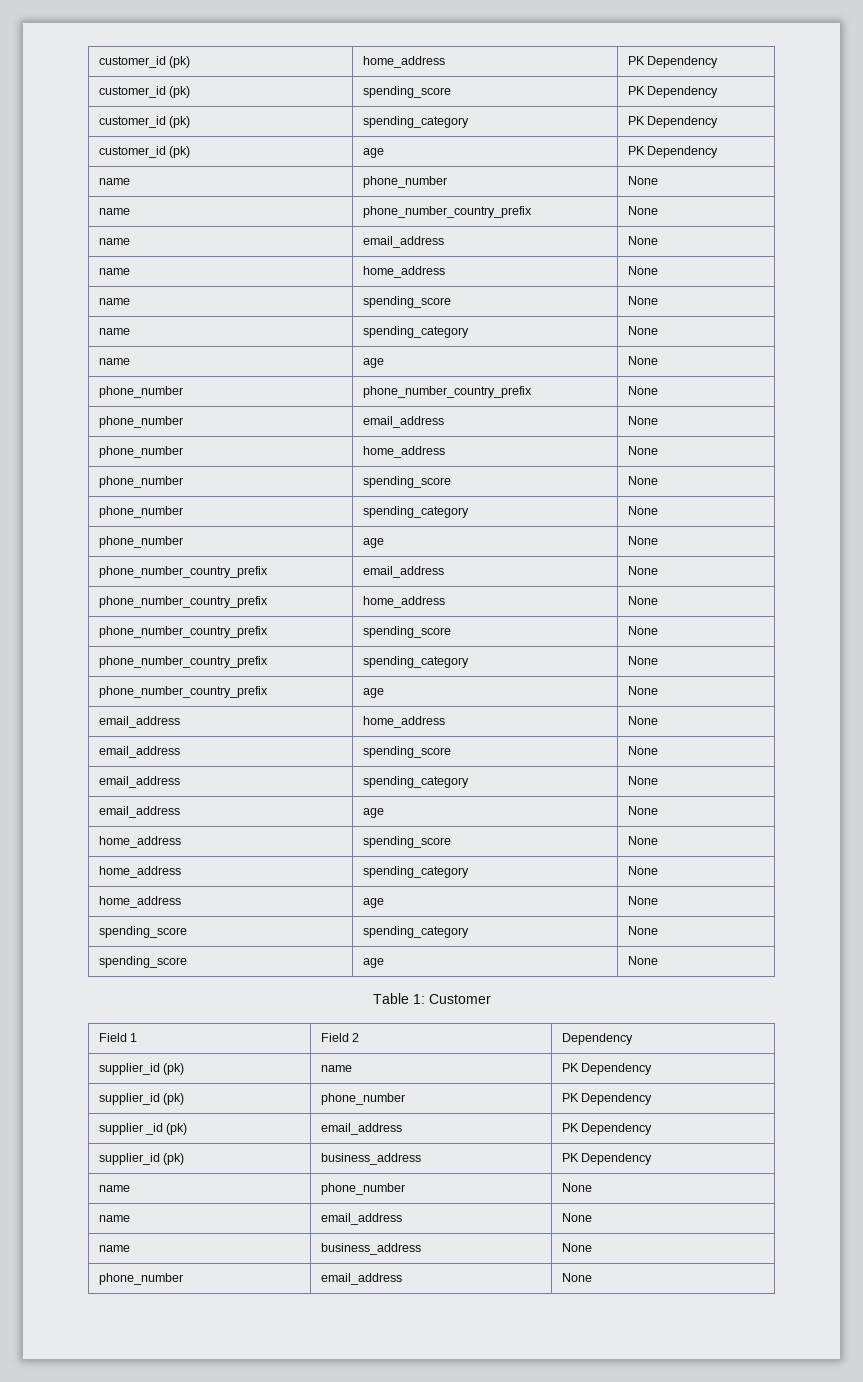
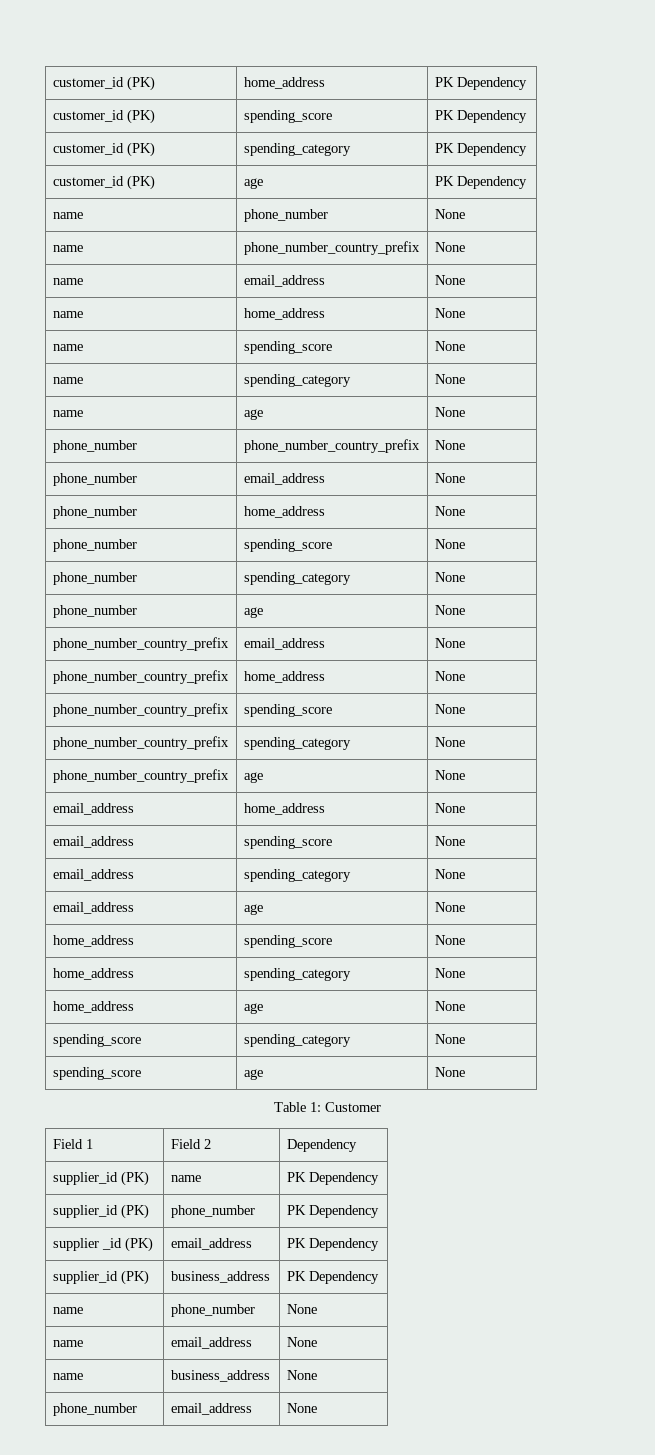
[98,56,190,68] customer_id (pk) -> [52,76,155,91] customer_id (PK)
[168,86,190,98] (pk) -> [126,109,155,124] (PK)
[168,116,190,128] (pk) -> [126,142,155,157] (PK)
[168,146,190,158] (pk) -> [126,175,155,190] (PK)
[162,1063,184,1075] (pk) -> [120,1171,149,1186] (PK)
[162,1093,184,1105] (pk) -> [120,1204,149,1219] (PK)
[166,1123,188,1135] (pk) -> [124,1237,153,1252] (PK)
[162,1153,184,1165] (pk) -> [120,1270,149,1285] (PK)

